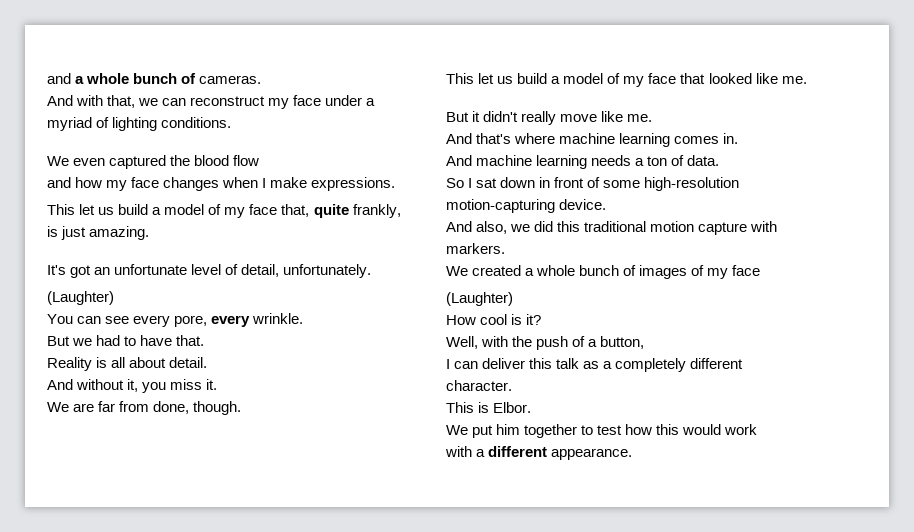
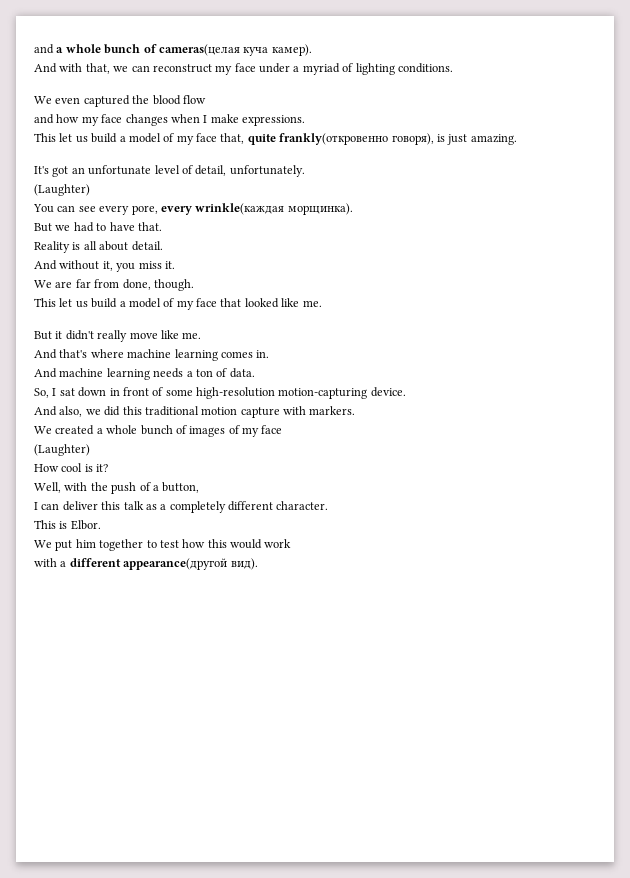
[199,75,262,84] cameras. -> [158,44,312,56] cameras(целая куча камер).
[352,204,401,218] frankly, -> [279,133,434,145] frankly(откровенно говоря),
[252,313,304,324] wrinkle. -> [195,203,353,215] wrinkle(каждая морщинка).
[446,178,464,188] So -> [34,388,49,398] So,
[551,448,633,460] appearance. -> [123,558,258,570] appearance(другой вид).

